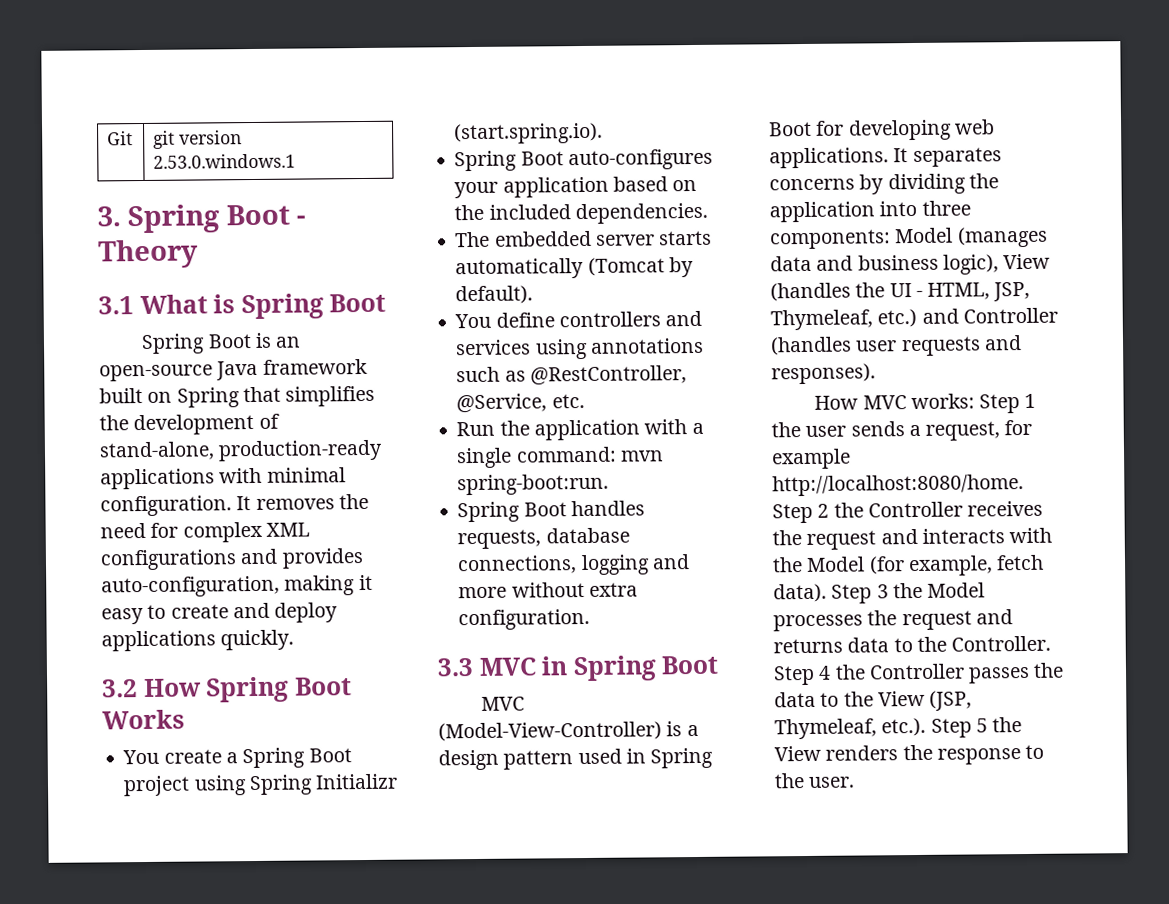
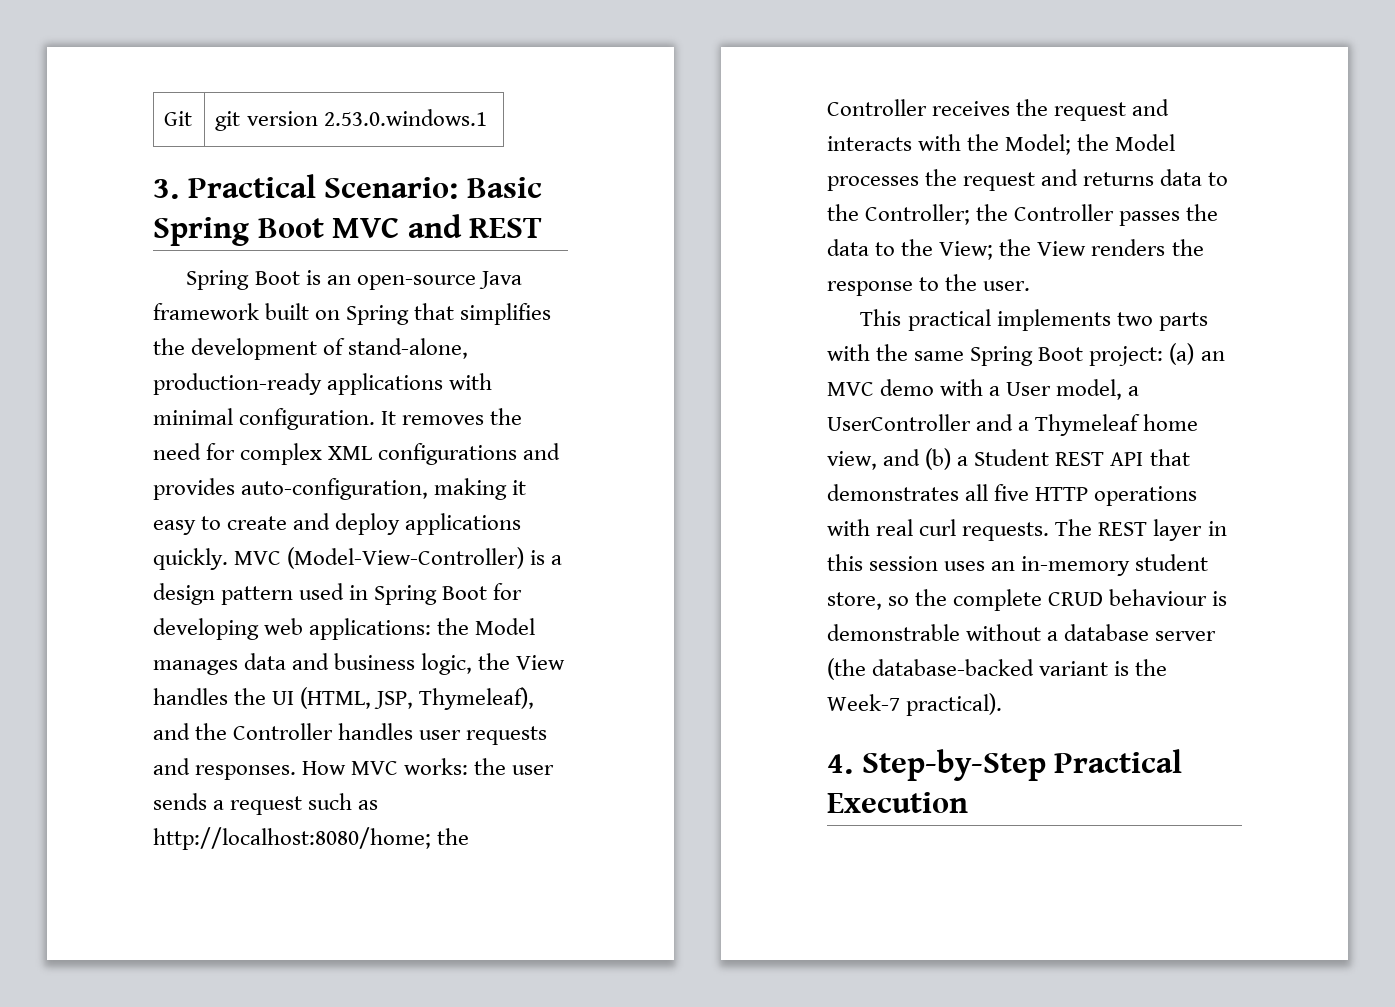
[127,204,307,234] [98,239,198,269] [98,293,387,320] Spring Boot - Theory // 3.1 What is Spring Boot -> [187,174,542,199] [153,214,543,246] Practical Scenario: Basic Spring Boot MVC and REST
[102,676,352,703] [102,709,185,730] [122,747,352,769] [123,773,399,797] [454,122,604,145] [454,148,713,172] [454,176,698,199] [454,202,708,225] [454,230,713,248] [455,257,694,280] [455,285,534,305] [454,310,703,329] [455,337,704,360] [456,365,687,386] [456,393,585,414] [456,419,704,441] [456,446,664,469] [457,473,610,496] [457,500,645,523] [457,527,630,550] [457,554,690,576] [458,582,638,599] [458,608,591,631] [437,655,720,682] // 3.2 How Spring Boot Works // You create a Spring Boot project using Spring Initializr (start.spring.io). // Spring Boot auto-configures your application based on the included dependencies. // The embedded server starts automatically (Tomcat by default). // You define controllers and services using annotations such as @RestController, @Service, etc. // Run the application with a single command: mvn spring-boot:run. // Spring Boot handles requests, database connections, logging and more without extra configuration. // 3.3 MVC in Spring Boot // -> (228, 559) none
[769,147,1002,169] [769,173,999,195] [769,200,971,223] [769,226,1048,250] [770,253,1051,275] [770,281,1031,302] [770,307,1058,331] [770,336,852,356] applications. It separates concerns by dividing the application into three components: Model (manages data and business logic), View (handles the UI - HTML, JSP, Thymeleaf, etc.) and Controller (handles -> [309,618,536,640] [153,653,566,675] [153,687,535,710] [153,723,414,740] applications: the Model manages data and business logic, the View handles the UI (HTML, JSP, Thymeleaf), and the Controller handles
[771,363,876,385] responses). // -> [195,765,297,780] responses.
[979,393,1037,414] Step 1 -> (469, 766) none
[925,419,1033,441] [771,448,851,470] [772,474,1024,497] [772,503,830,524] request, for example http://localhost:8080/home. Step 2 -> [230,793,379,815] [153,827,431,850] request such as http://localhost:8080/home;
[806,554,1045,577] [773,583,889,604] Model (for example, fetch data). Step 3 -> [1005,134,1072,155] Model;
[951,635,1052,652] [773,665,832,686] Controller. Step 4 -> [865,204,971,225] Controller;
[877,690,973,711] [774,717,988,740] View (JSP, Thymeleaf, etc.). Step 5 -> [939,241,994,260] View;
(856, 782) none -> [860,309,1208,331] [827,343,1225,366] [827,379,1140,400] [827,414,1199,436] [827,448,1190,470] [827,484,1198,506] [827,519,1227,541] [827,554,1209,576] [827,589,1228,611] [827,624,1217,641] [827,658,1168,680] [827,693,1003,716] [827,749,1183,781] [827,792,968,813] // This practical implements two parts with the same Spring Boot project: (a) an MVC demo with a User model, a UserController and a Thymeleaf home view, and (b) a Student REST API that demonstrates all five HTTP operations with real curl requests. The REST layer in this session uses an in-memory student store, so the complete CRUD behaviour is demonstrable without a database server (the database-backed variant is the Week-7 practical). // 4. Step-by-Step Practical Execution

